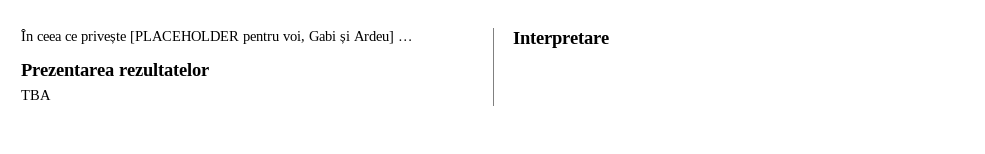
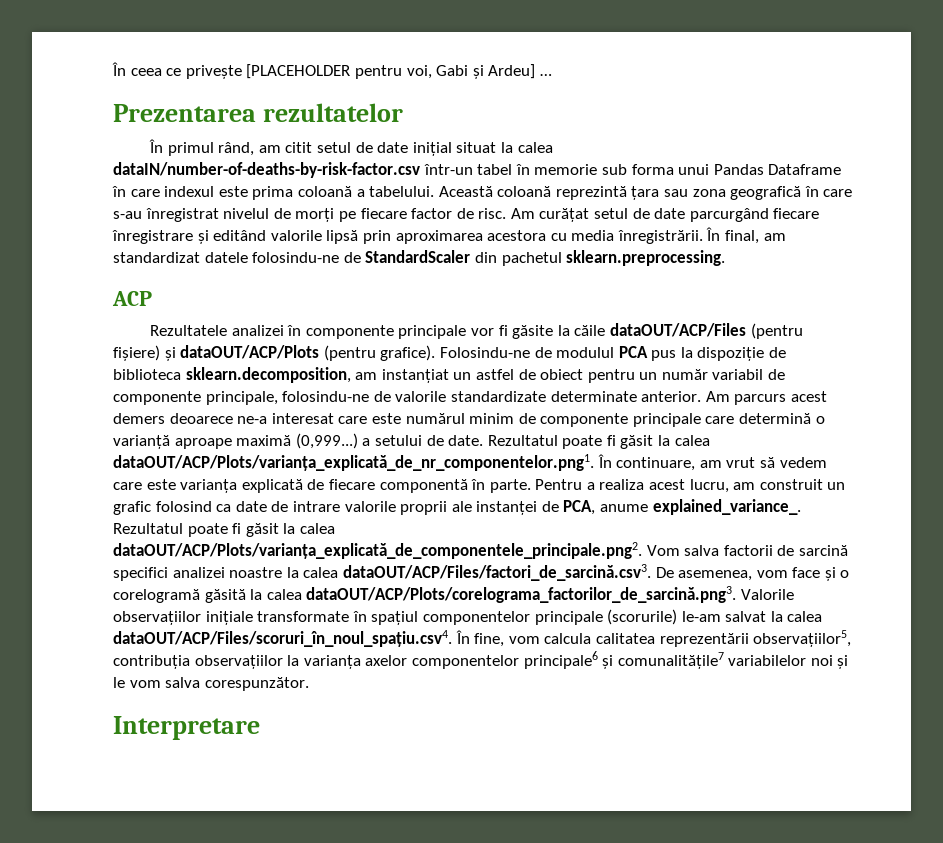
[21,90,51,100] TBA -> [149,139,553,156] [113,162,842,178] [112,186,853,200] [113,208,820,222] [112,227,786,244] [113,250,726,266] [112,291,152,306] [150,323,803,339] [113,345,787,361] [113,367,786,383] [113,391,827,405] [113,413,825,427] [113,433,710,449] [113,454,827,471] [113,479,846,493] [113,499,801,515] [113,523,335,537] [113,542,848,559] [113,564,850,581] [113,586,794,603] [113,609,823,625] [113,630,852,647] [113,651,849,669] [113,677,309,691] În primul rând, am citit setul de date inițial situat la calea dataIN/number-of-deaths-by-risk-factor.csv într-un tabel în memorie sub forma unui Pandas Dataframe în care indexul este prima coloană a tabelului. Această coloană reprezintă țara sau zona geografică în care s-au înregistrat nivelul de morți pe fiecare factor de risc. Am curățat setul de date parcurgând fiecare înregistrare și editând valorile lipsă prin aproximarea acestora cu media înregistrării. În final, am standardizat datele folosindu-ne de StandardScaler din pachetul sklearn.preprocessing. // ACP // Rezultatele analizei în componente principale vor fi găsite la căile dataOUT/ACP/Files (pentru fișiere) și dataOUT/ACP/Plots (pentru grafice). Folosindu-ne de modulul PCA pus la dispoziție de biblioteca sklearn.decomposition, am instanțiat un astfel de obiect pentru un număr variabil de componente principale, folosindu-ne de valorile standardizate determinate anterior. Am parcurs acest demers deoarece ne-a interesat care este numărul minim de componente principale care determină o varianță aproape maximă (0,999...) a setului de date. Rezultatul poate fi găsit la calea dataOUT/ACP/Plots/varianța_explicată_de_nr_componentelor.png1. În continuare, am vrut să vedem care este varianța explicată de fiecare componentă în parte. Pentru a realiza acest lucru, am construit un grafic folosind ca date de intrare valorile proprii ale instanței de PCA, anume explained_variance_. Rezultatul poate fi găsit la calea dataOUT/ACP/Plots/varianța_explicată_de_componentele_principale.png2. Vom salva factorii de sarcină specifici analizei noastre la calea dataOUT/ACP/Files/factori_de_sarcină.csv3. De asemenea, vom face și o corelogramă găsită la calea dataOUT/ACP/Plots/corelograma_factorilor_de_sarcină.png3. Valorile observațiilor inițiale transformate în spațiul componentelor principale (scorurile) le-am salvat la calea dataOUT/ACP/Files/scoruri_în_noul_spațiu.csv4. În fine, vom calcula calitatea reprezentării observațiilor5, contribuția observațiilor la varianța axelor componentelor principale6 și comunalitățile7 variabilelor noi și le vom salva corespunzător.

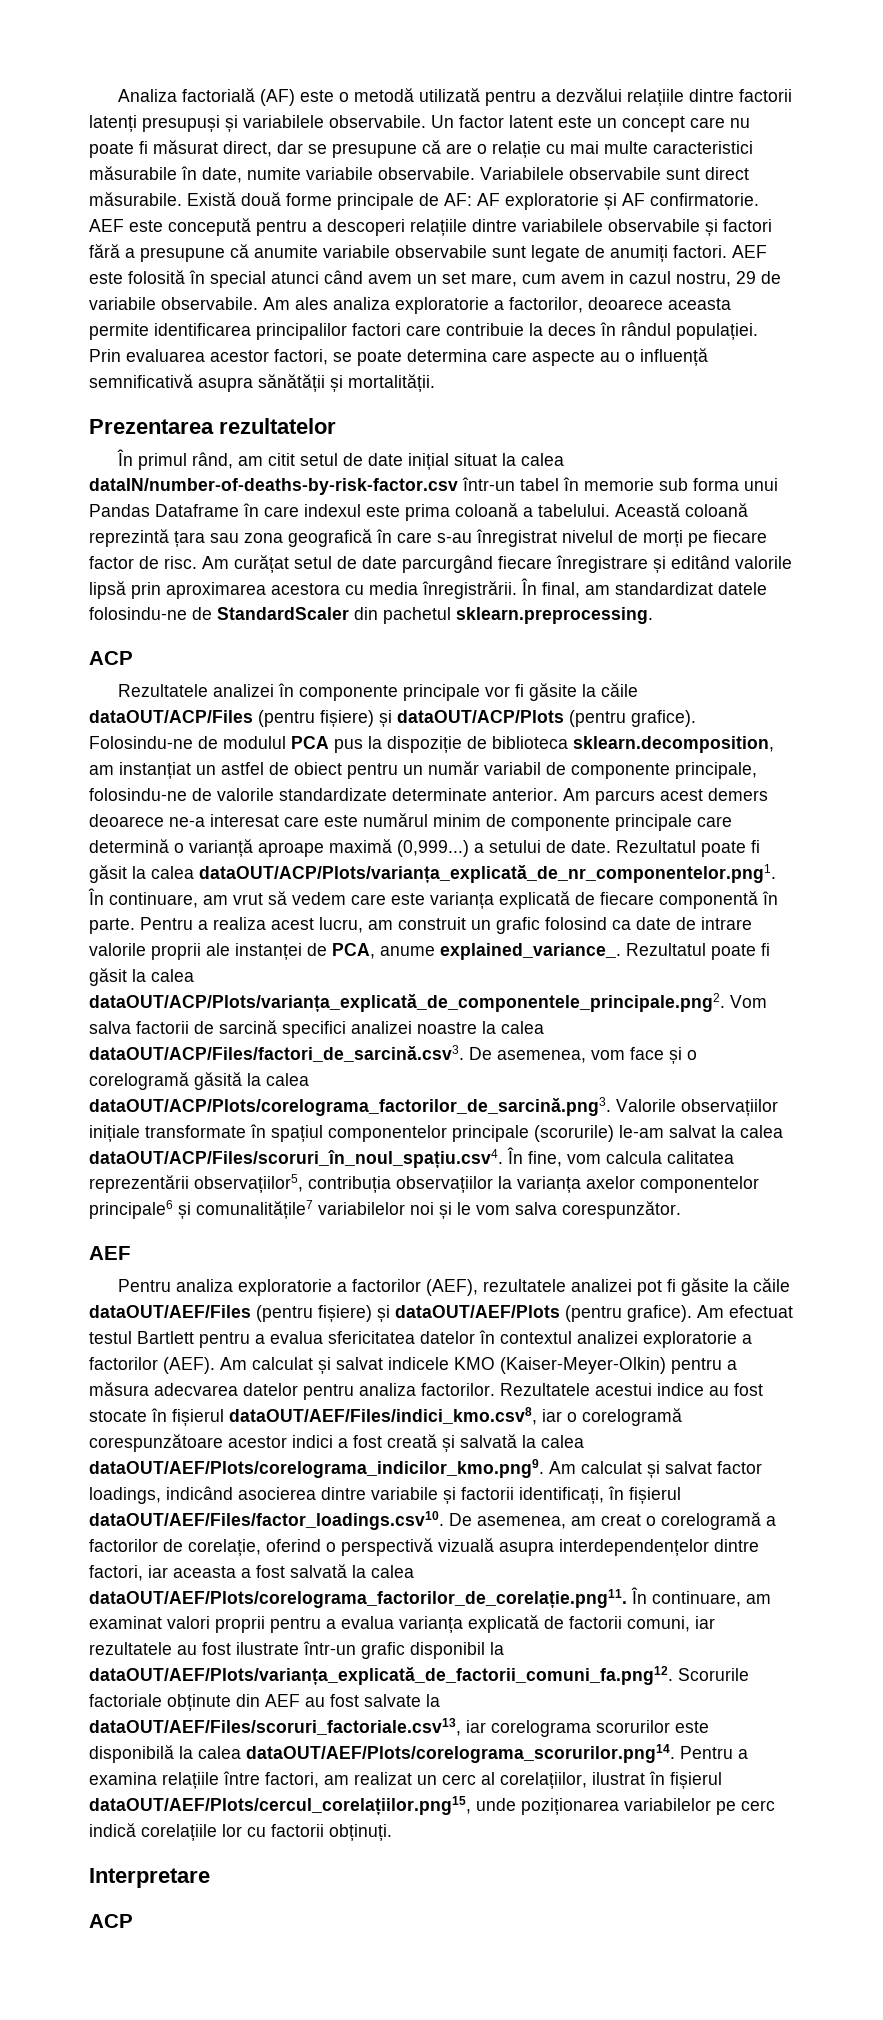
[112,62,552,79] În ceea ce privește [PLACEHOLDER pentru voi, Gabi și Ardeu] … -> [118,88,793,106] [89,115,750,132] [89,140,753,158] [89,166,749,183] [89,192,759,210] [89,218,772,236] [89,244,767,262] [89,270,781,288] [89,297,731,314] [89,322,758,340] [89,348,708,366] [89,374,435,392] Analiza factorială (AF) este o metodă utilizată pentru a dezvălui relațiile dintre factorii latenți presupuși și variabilele observabile. Un factor latent este un concept care nu poate fi măsurat direct, dar se presupune că are o relație cu mai multe caracteristici măsurabile în date, numite variabile observabile. Variabilele observabile sunt direct măsurabile. Există două forme principale de AF: AF exploratorie și AF confirmatorie. AEF este concepută pentru a descoperi relațiile dintre variabilele observabile și factori fără a presupune că anumite variabile observabile sunt legate de anumiți factori. AEF este folosită în special atunci când avem un set mare, cum avem in cazul nostru, 29 de variabile observabile. Am ales analiza exploratorie a factorilor, deoarece aceasta permite identificarea principalilor factori care contribuie la deces în rândul populației. Prin evaluarea acestor factori, se poate determina care aspecte au o influență semnificativă asupra sănătății și mortalității.
(309, 684) none -> [89,1246,131,1260] [118,1278,791,1296] [89,1305,793,1322] [89,1330,752,1348] [89,1357,737,1374] [89,1382,763,1400] [89,1407,682,1426] [89,1434,584,1452] [89,1459,762,1478] [89,1486,681,1504] [89,1511,776,1530] [89,1538,759,1556] [89,1564,414,1581] [89,1587,771,1608] [89,1615,715,1633] [89,1641,504,1659] [89,1666,749,1685] [89,1694,440,1711] [89,1718,709,1737] [89,1744,748,1763] [89,1771,722,1789] [89,1796,775,1815] [89,1823,392,1841] // AEF // Pentru analiza exploratorie a factorilor (AEF), rezultatele analizei pot fi găsite la căile dataOUT/AEF/Files (pentru fișiere) și dataOUT/AEF/Plots (pentru grafice). Am efectuat testul Bartlett pentru a evalua sfericitatea datelor în contextul analizei exploratorie a factorilor (AEF). Am calculat și salvat indicele KMO (Kaiser-Meyer-Olkin) pentru a măsura adecvarea datelor pentru analiza factorilor. Rezultatele acestui indice au fost stocate în fișierul dataOUT/AEF/Files/indici_kmo.csv8, iar o corelogramă corespunzătoare acestor indici a fost creată și salvată la calea dataOUT/AEF/Plots/corelograma_indicilor_kmo.png9. Am calculat și salvat factor loadings, indicând asocierea dintre variabile și factorii identificați, în fișierul dataOUT/AEF/Files/factor_loadings.csv10. De asemenea, am creat o corelogramă a factorilor de corelație, oferind o perspectivă vizuală asupra interdependențelor dintre factori, iar aceasta a fost salvată la calea dataOUT/AEF/Plots/corelograma_factorilor_de_corelație.png11. În continuare, am examinat valori proprii pentru a evalua varianța explicată de factorii comuni, iar rezultatele au fost ilustrate într-un grafic disponibil la dataOUT/AEF/Plots/varianța_explicată_de_factorii_comuni_fa.png12. Scorurile factoriale obținute din AEF au fost salvate la dataOUT/AEF/Files/scoruri_factoriale.csv13, iar corelograma scorurilor este disponibilă la calea dataOUT/AEF/Plots/corelograma_scorurilor.png14. Pentru a examina relațiile între factori, am realizat un cerc al corelațiilor, ilustrat în fișierul dataOUT/AEF/Plots/cercul_corelațiilor.png15, unde poziționarea variabilelor pe cerc indică corelațiile lor cu factorii obținuți.
(260, 728) none -> [89,1914,133,1928] // ACP

